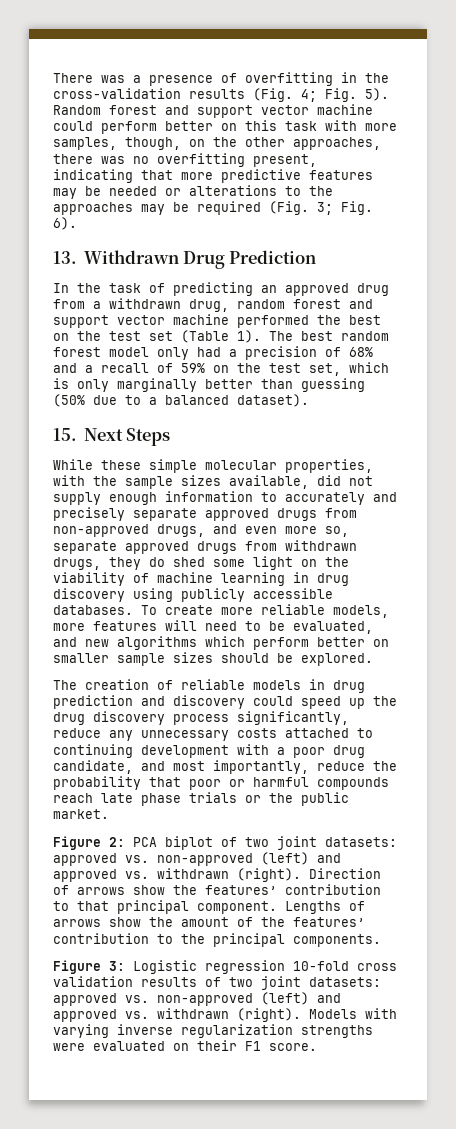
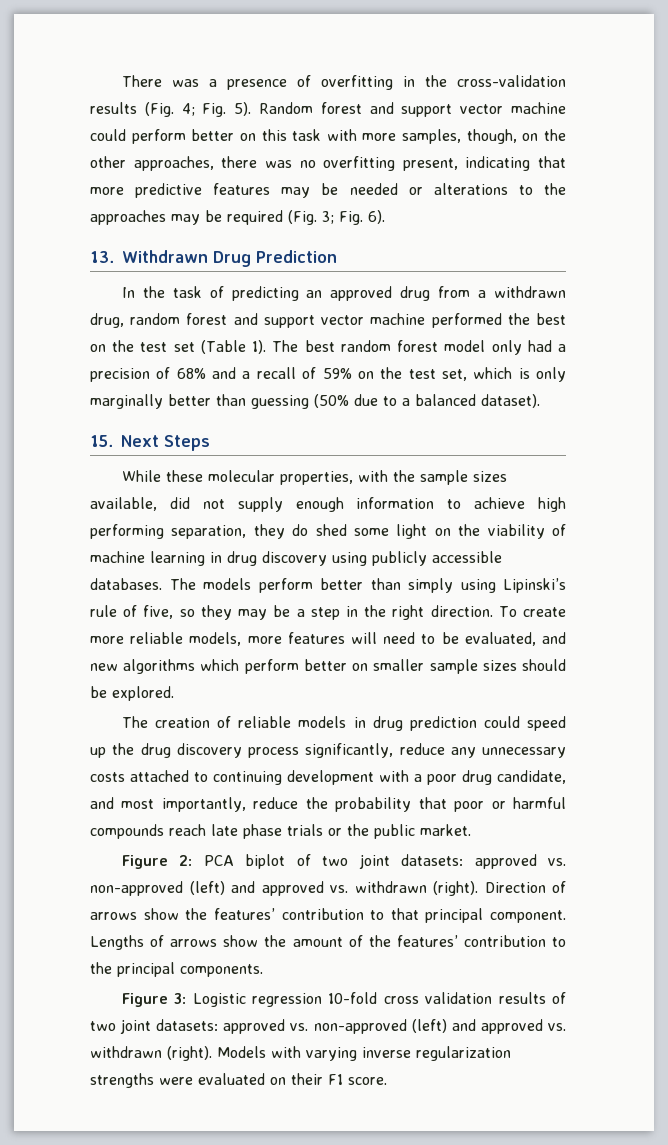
[149,459,197,473] simple -> (203, 476) none
[285,492,397,505] [53,507,357,521] [53,524,349,537] [53,540,357,554] [53,557,101,570] accurately and precisely separate approved drugs from non-approved drugs, and even more so, separate approved drugs from withdrawn drugs, -> [474,497,566,512] [90,524,247,539] achieve high performing separation,
(133, 610) none -> [169,578,566,593] [90,605,493,620] The models perform better than simply using Lipinski’s rule of five, so they may be a step in the right direction.
[141,695,245,709] and discovery -> (477, 723) none

